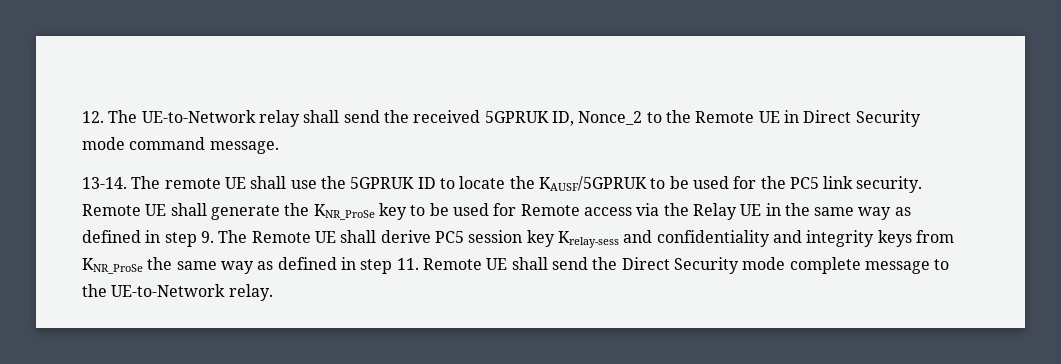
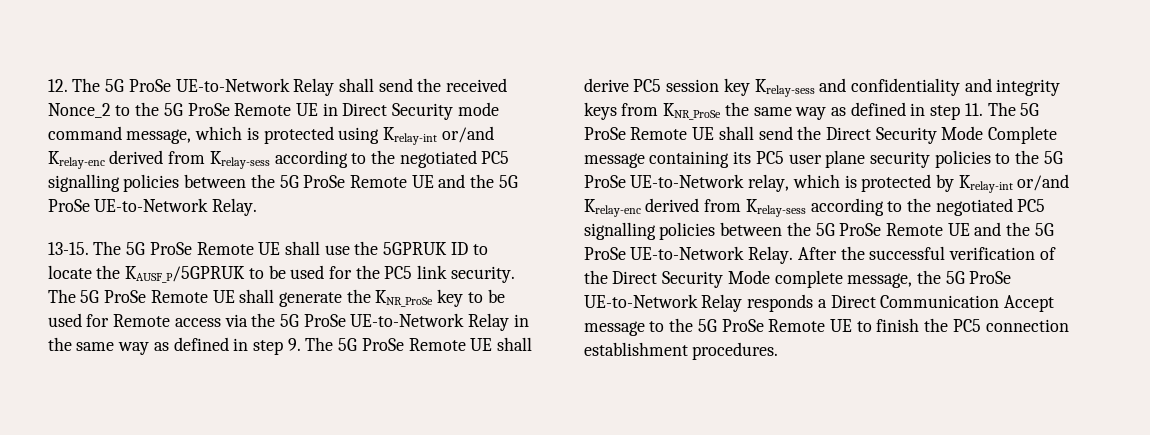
[141,110,301,127] UE-to-Network relay -> [105,78,335,96] 5G ProSe UE-to-Network Relay
[484,111,574,126] 5GPRUK ID, -> (508, 85) none
(691, 116) none -> [163,103,230,116] 5G ProSe
[209,141,279,154] [82,176,221,189] message. // 13-14. The remote -> [126,126,494,145] [47,150,510,169] [47,174,518,192] [47,198,258,216] [47,241,254,255] message, which is protected using Krelay-int or/and Krelay-enc derived from Krelay-sess according to the negotiated PC5 signalling policies between the 5G ProSe Remote UE and the 5G ProSe UE-to-Network Relay. // 13-15. The 5G ProSe Remote
[538,176,647,191] KAUSF/5GPRUK -> [125,266,246,283] KAUSF_P/5GPRUK
(923, 184) none -> [47,289,147,303] The 5G ProSe
[692,203,762,220] Relay UE -> [280,313,510,331] 5G ProSe UE-to-Network Relay
(248, 236) none -> [338,338,404,351] 5G ProSe
(419, 264) none -> [987,102,1040,116] [583,127,626,140] The 5G ProSe
[742,257,950,274] [82,284,273,301] mode complete message to the UE-to-Network relay. -> [941,126,1058,144] [583,150,1063,168] [583,174,1070,193] [583,198,1046,217] [583,222,1054,240] [583,246,1056,264] [583,270,1012,288] [583,294,1055,312] [583,318,1069,336] [583,342,779,360] Mode Complete message containing its PC5 user plane security policies to the 5G ProSe UE-to-Network relay, which is protected by Krelay-int or/and Krelay-enc derived from Krelay-sess according to the negotiated PC5 signalling policies between the 5G ProSe Remote UE and the 5G ProSe UE-to-Network Relay. After the successful verification of the Direct Security Mode complete message, the 5G ProSe UE-to-Network Relay responds a Direct Communication Accept message to the 5G ProSe Remote UE to finish the PC5 connection establishment procedures.

